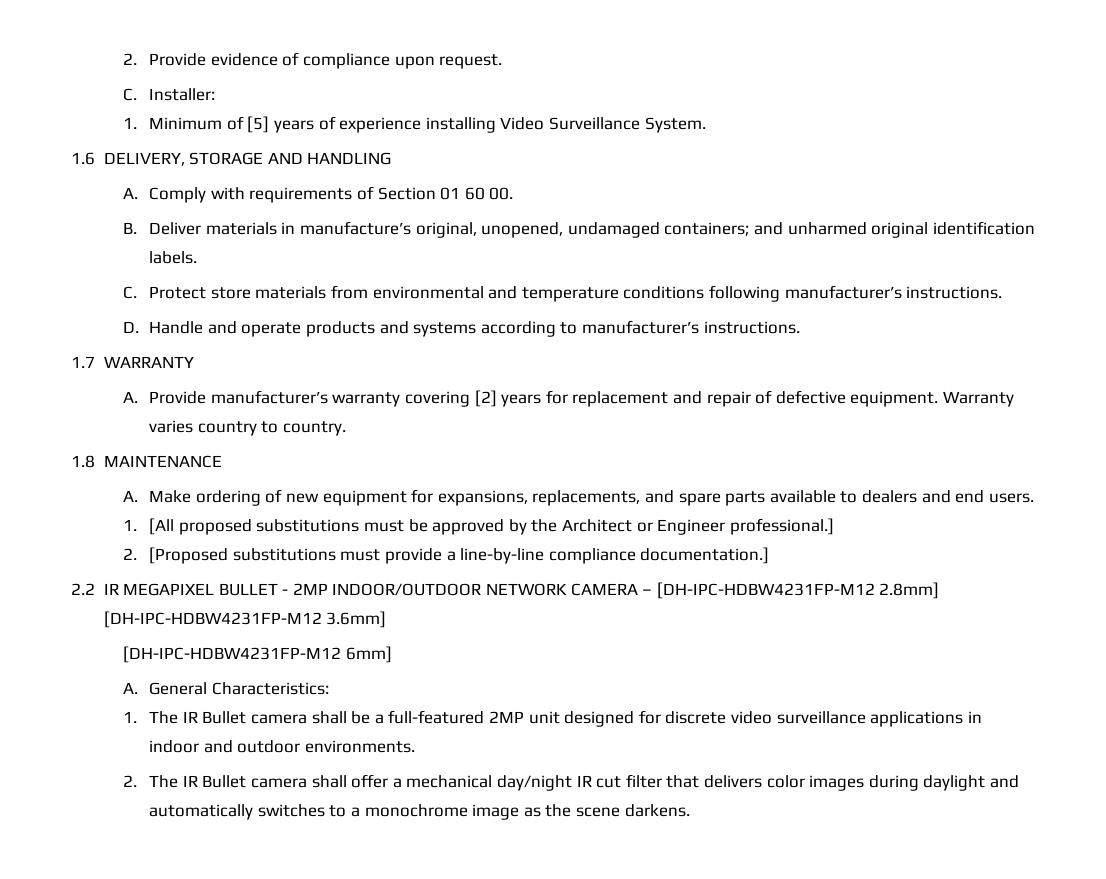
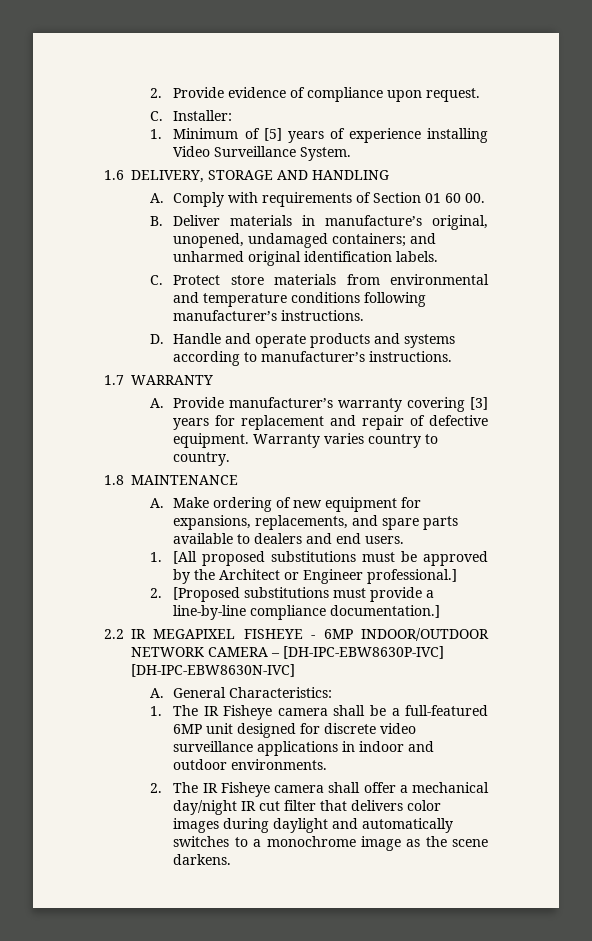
[474,390,497,407] [2] -> [470,397,488,410] [3]
[218,583,328,596] BULLET - 2MP -> [243,629,353,639] FISHEYE - 6MP
[656,582,940,599] [103,611,387,628] [123,646,392,663] [DH-IPC-HDBW4231FP-M12 2.8mm] [DH-IPC-HDBW4231FP-M12 3.6mm] // [DH-IPC-HDBW4231FP-M12 6mm] -> [283,646,444,659] [131,664,295,677] [DH-IPC-EBW8630P-IVC] [DH-IPC-EBW8630N-IVC]
[202,711,247,724] Bullet -> [223,705,273,720] Fisheye
[488,711,524,723] 2MP -> [173,724,203,734] 6MP
[202,775,247,788] Bullet -> [220,782,270,797] Fisheye

